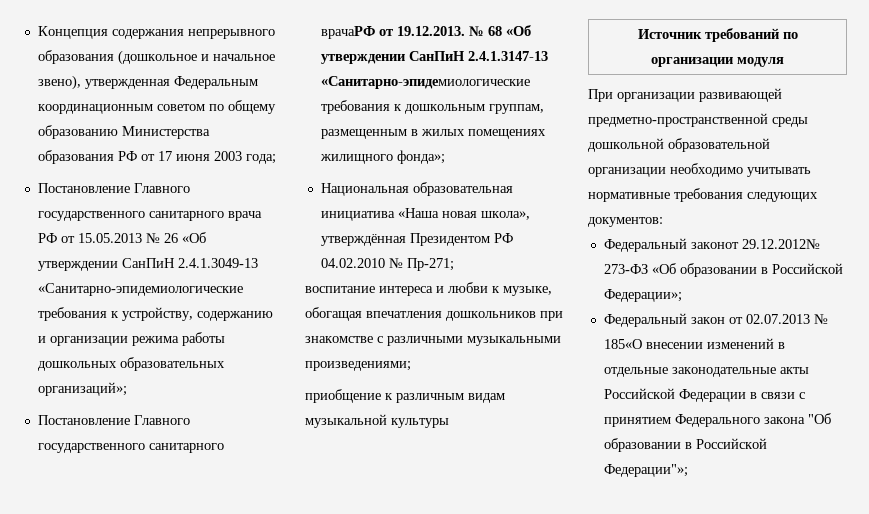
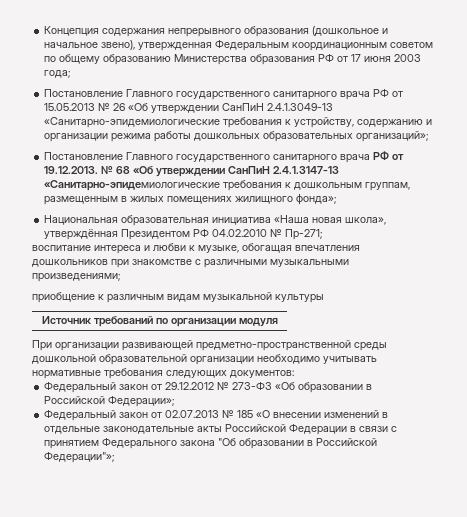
[320,26,375,39] врачаРФ -> [340,151,390,163] врача РФ
[690,239,820,249] законот 29.12.2012№ -> [119,382,230,390] закон от 29.12.2012 №
[603,339,642,349] 185«О -> [237,410,271,418] 185 «О

